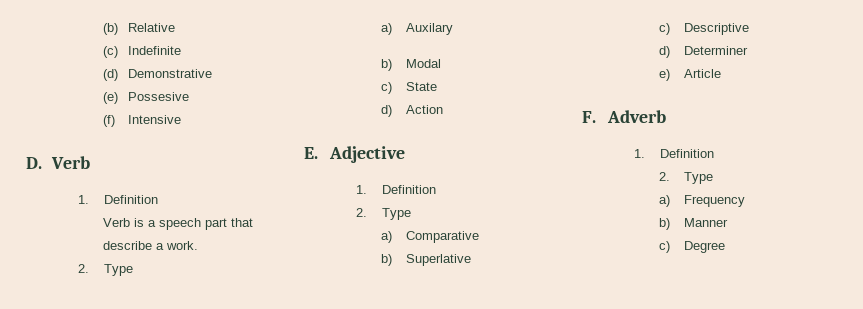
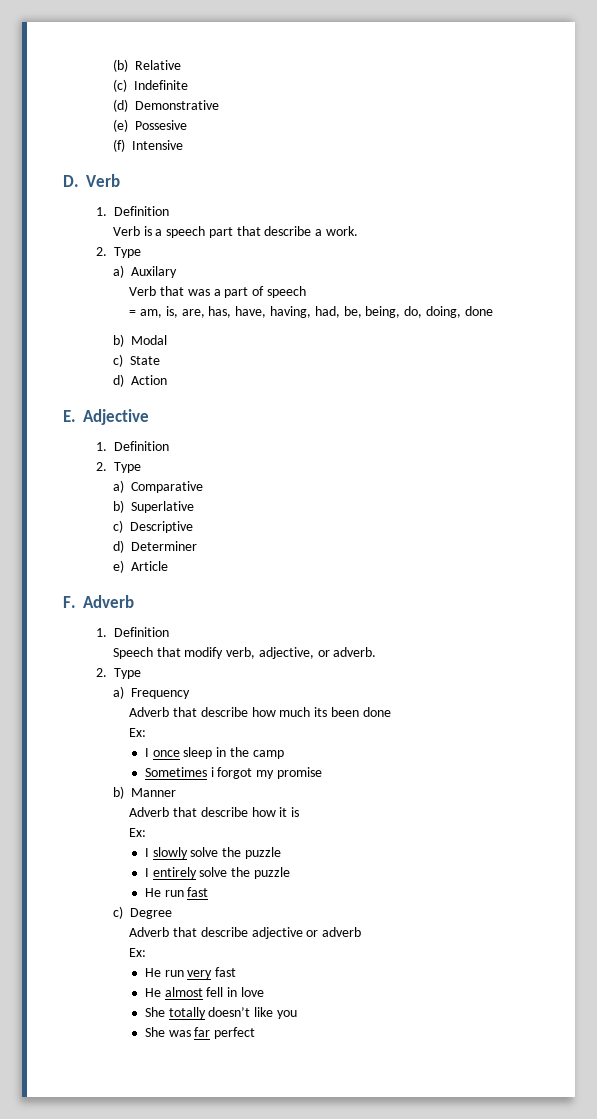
(454, 29) none -> [129,286,307,298] [129,306,493,318] // Verb that was a part of speech // = am, is, are, has, have, having, had, be, being, do, doing, done
[658,172,714,184] [658,195,746,207] [658,218,729,230] [658,241,726,253] 2. Type // a) Frequency // b) Manner // c) Degree -> [112,647,377,659] [96,668,142,679] [112,686,190,699] [129,707,391,717] [129,728,147,737] [144,747,284,759] [144,767,322,779] [112,786,176,799] [129,807,300,817] [129,828,147,837] [144,847,281,859] [144,867,290,879] [144,887,209,897] [112,906,172,919] [129,927,362,939] [129,948,147,957] [144,967,237,979] [144,987,264,997] [144,1007,297,1019] [144,1027,256,1039] Speech that modify verb, adjective, or adverb. // 2. Type // a) Frequency // Adverb that describe how much its been done // Ex: // I once sleep in the camp // Sometimes i forgot my promise // b) Manner // Adverb that describe how it is // Ex: // I slowly solve the puzzle // I entirely solve the puzzle // He run fast // c) Degree // Adverb that describe adjective or adverb // Ex: // He run very fast // He almost fell in love // She totally doesn’t like you // She was far perfect

